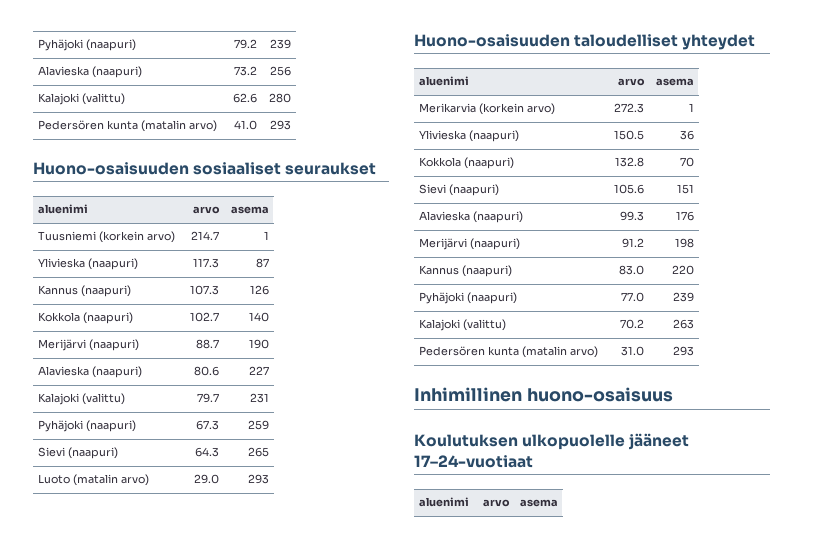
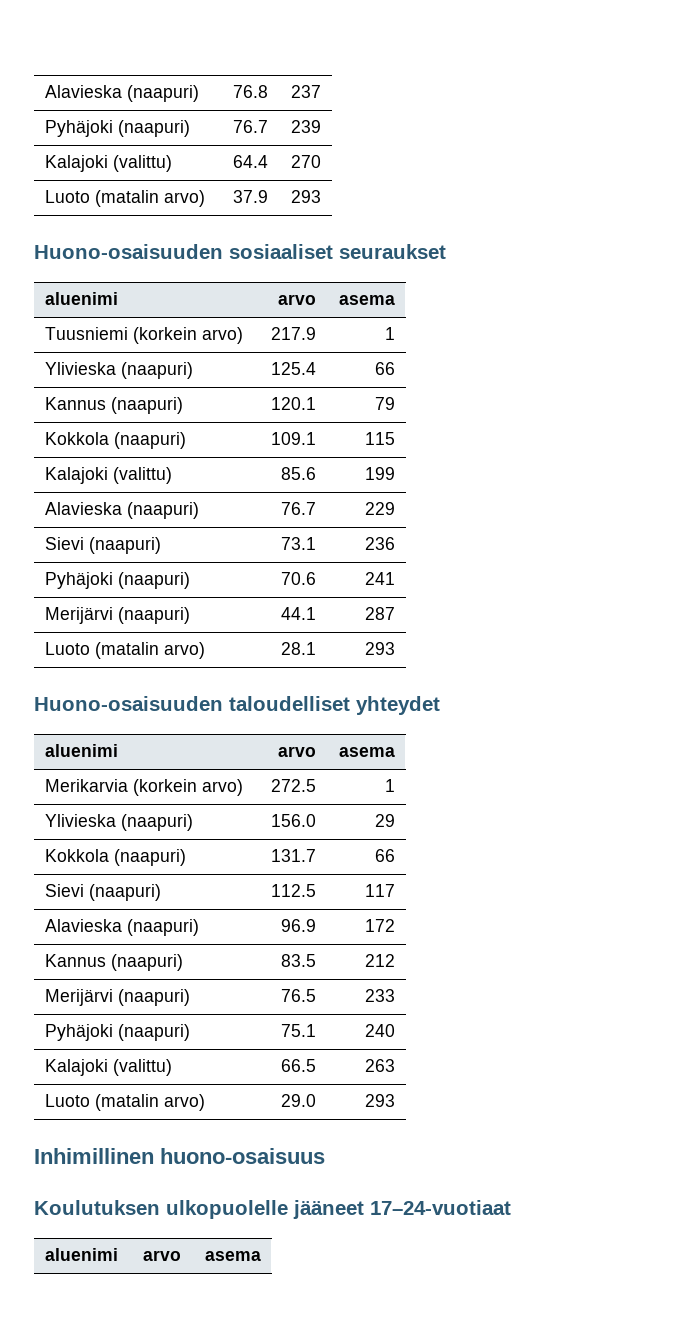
[38,39,137,51] [233,39,257,49] [269,39,291,49] [38,66,143,78] [233,66,257,76] [269,66,291,76] [38,93,126,105] [232,93,257,103] [268,93,291,103] [38,120,218,132] [233,120,257,130] Pyhäjoki (naapuri) | 79.2 | 239 // Alavieska (naapuri) | 73.2 | 256 // Kalajoki (valittu) | 62.6 | 280 // Pedersören kunta (matalin arvo) | 41.0 -> [45,85,200,102] [232,85,268,98] [290,85,321,98] [45,120,191,137] [232,120,268,133] [290,120,321,133] [45,155,173,172] [232,155,268,168] [290,155,321,168] [45,190,206,207] [232,190,268,203] Alavieska (naapuri) | 76.8 | 237 // Pyhäjoki (naapuri) | 76.7 | 239 // Kalajoki (valittu) | 64.4 | 270 // Luoto (matalin arvo) | 37.9
[190,231,219,240] [263,231,269,240] [38,258,139,270] [192,258,219,268] [255,258,269,268] [38,285,132,297] [189,285,219,295] [249,285,269,295] [38,312,134,324] [189,312,219,322] [248,312,269,322] [38,339,140,351] [195,339,219,349] [248,339,269,349] [38,366,143,378] [193,366,219,376] [248,366,269,375] [38,393,126,405] [196,393,219,403] [249,393,269,403] [38,420,137,432] [195,420,219,430] [247,420,269,430] [38,447,119,459] [194,447,219,457] [247,447,269,457] [38,474,150,486] [193,474,219,484] 214.7 | 1 // Ylivieska (naapuri) | 117.3 | 87 // Kannus (naapuri) | 107.3 | 126 // Kokkola (naapuri) | 102.7 | 140 // Merijärvi (naapuri) | 88.7 | 190 // Alavieska (naapuri) | 80.6 | 227 // Kalajoki (valittu) | 79.7 | 231 // Pyhäjoki (naapuri) | 67.3 | 259 // Sievi (naapuri) | 64.3 | 265 // Luoto (matalin arvo) | 29.0 -> [270,327,316,340] [384,327,395,340] [45,362,194,379] [270,362,316,375] [374,362,395,375] [45,397,184,414] [270,397,316,410] [374,397,395,410] [45,432,187,449] [270,432,316,445] [364,432,395,445] [45,467,173,484] [280,467,316,480] [364,467,395,480] [45,502,200,519] [280,502,316,515] [364,502,395,515] [45,537,162,554] [280,537,316,550] [364,537,395,550] [45,572,191,589] [280,572,316,585] [364,572,395,585] [45,607,191,624] [280,607,316,620] [364,607,395,620] [45,642,206,659] [280,642,316,655] 217.9 | 1 // Ylivieska (naapuri) | 125.4 | 66 // Kannus (naapuri) | 120.1 | 79 // Kokkola (naapuri) | 109.1 | 115 // Kalajoki (valittu) | 85.6 | 199 // Alavieska (naapuri) | 76.7 | 229 // Sievi (naapuri) | 73.1 | 236 // Pyhäjoki (naapuri) | 70.6 | 241 // Merijärvi (naapuri) | 44.1 | 287 // Luoto (matalin arvo) | 28.1
[613,103,644,113] [688,103,694,112] [419,130,520,142] [613,130,644,140] [679,130,694,140] [419,157,515,169] [614,157,644,167] [679,157,694,167] [419,184,500,196] [613,184,644,194] [676,184,694,194] [419,211,524,223] [619,211,644,221] [675,211,694,221] [419,238,521,250] [621,238,644,248] [674,238,694,248] [419,265,513,277] [618,265,644,275] [671,265,694,275] [419,292,518,304] [620,292,644,302] [672,292,694,302] [419,319,507,331] [619,319,644,329] 272.3 | 1 // Ylivieska (naapuri) | 150.5 | 36 // Kokkola (naapuri) | 132.8 | 70 // Sievi (naapuri) | 105.6 | 151 // Alavieska (naapuri) | 99.3 | 176 // Merijärvi (naapuri) | 91.2 | 198 // Kannus (naapuri) | 83.0 | 220 // Pyhäjoki (naapuri) | 77.0 | 239 // Kalajoki (valittu) | 70.2 -> [270,779,316,792] [384,779,395,792] [45,814,194,831] [270,814,316,827] [374,814,395,827] [45,849,187,866] [270,849,316,862] [374,849,395,862] [45,884,162,901] [270,884,316,897] [364,884,395,897] [45,919,200,936] [280,919,316,932] [364,919,395,932] [45,954,184,971] [280,954,316,967] [364,954,395,967] [45,989,191,1006] [280,989,316,1002] [364,989,395,1002] [45,1024,191,1041] [280,1024,316,1037] [364,1024,395,1037] [45,1059,173,1076] [280,1059,316,1072] 272.5 | 1 // Ylivieska (naapuri) | 156.0 | 29 // Kokkola (naapuri) | 131.7 | 66 // Sievi (naapuri) | 112.5 | 117 // Alavieska (naapuri) | 96.9 | 172 // Kannus (naapuri) | 83.5 | 212 // Merijärvi (naapuri) | 76.5 | 233 // Pyhäjoki (naapuri) | 75.1 | 240 // Kalajoki (valittu) | 66.5
[419,346,599,358] [620,346,644,356] Pedersören kunta (matalin arvo) | 31.0 -> [45,1094,206,1111] [280,1094,316,1107] Luoto (matalin arvo) | 29.0

